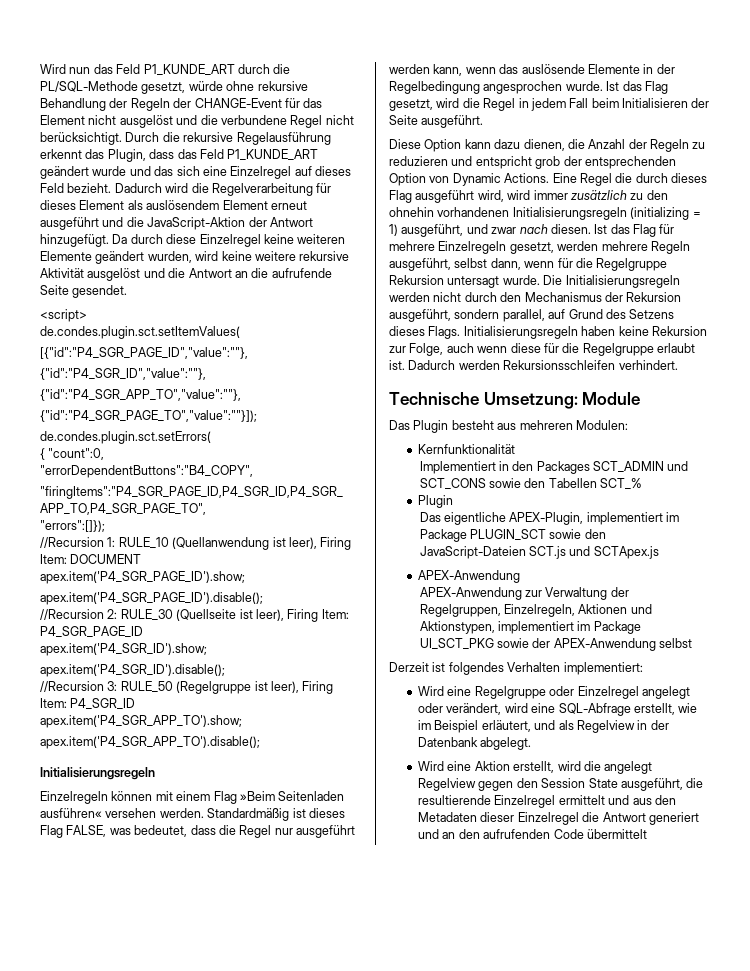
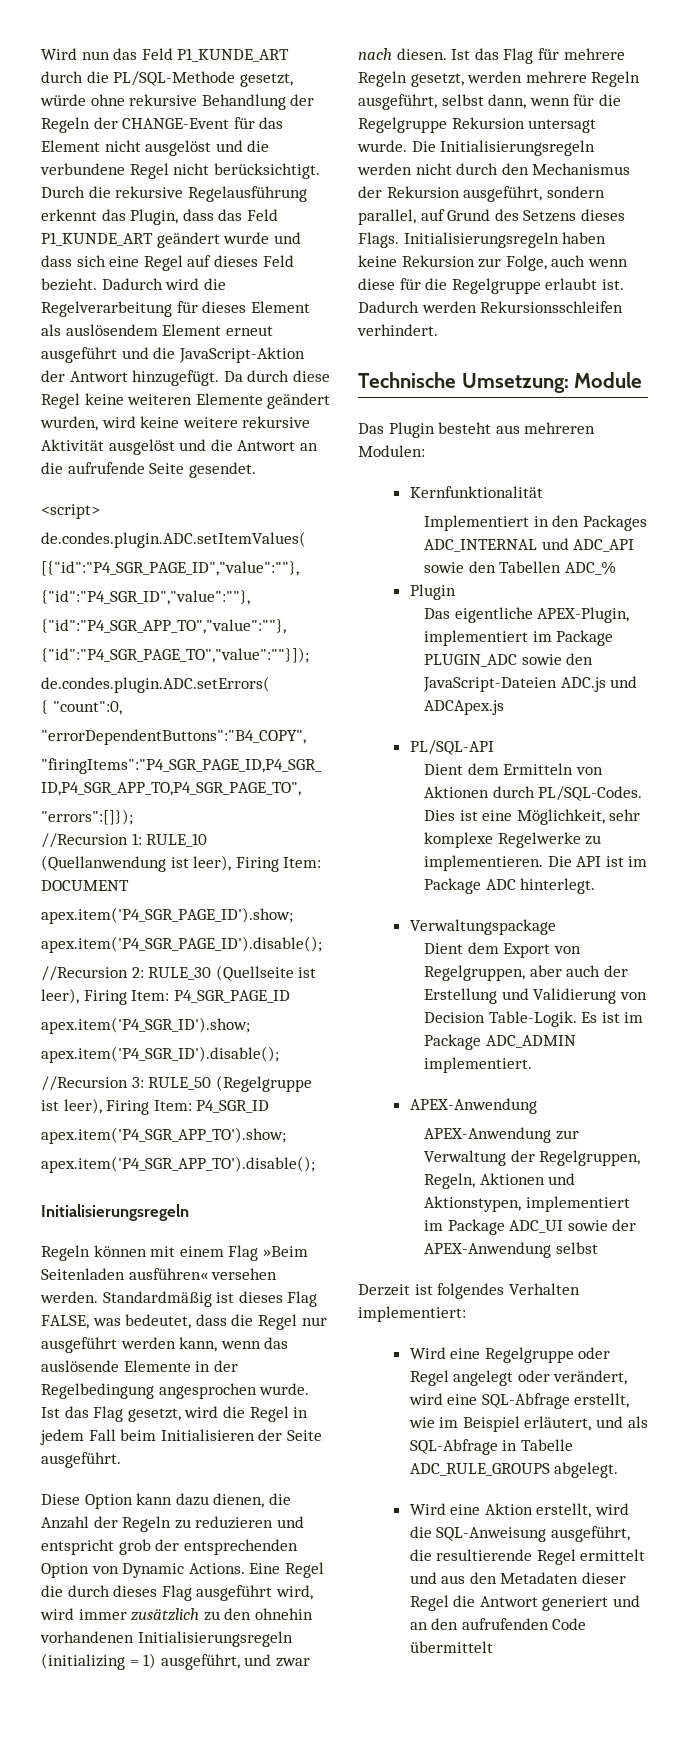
[154,166,174,176] das -> [41,255,72,267] dass
[230,166,292,179] Einzelregel -> [143,255,183,271] Regel
[199,234,261,247] Einzelregel -> [41,393,80,409] Regel
[40,326,240,339] de.condes.plugin.sct.setItemValues( -> [41,531,306,548] de.condes.plugin.ADC.setItemValues(
[40,431,211,444] de.condes.plugin.sct.setErrors( -> [41,676,270,693] de.condes.plugin.ADC.setErrors(
[40,791,108,804] Einzelregeln -> [41,1245,90,1261] Regeln
[438,241,507,254] Einzelregeln -> [358,71,407,87] Regeln
[593,461,689,472] [419,478,486,489] SCT_ADMIN und SCT_CONS -> [423,538,635,552] ADC_INTERNAL und ADC_API
[600,478,643,489] SCT_% -> [564,561,616,575] ADC_%
[469,529,546,540] PLUGIN_SCT -> [423,654,517,667] PLUGIN_ADC
[528,546,659,559] SCT.js und SCTApex.js -> [560,676,638,692] [423,700,504,715] [409,740,494,755] [423,763,603,775] [423,786,643,801] [423,809,641,825] [423,832,602,848] [423,855,648,871] [423,878,596,894] [409,919,556,935] [423,942,581,958] [423,965,628,981] [423,988,647,1004] [423,1011,644,1027] [423,1034,576,1050] [423,1057,532,1073] ADC.js und ADCApex.js // PL/SQL-API // Dient dem Ermitteln von Aktionen durch PL/SQL-Codes. Dies ist eine Möglichkeit, sehr komplexe Regelwerke zu implementieren. Die API ist im Package ADC hinterlegt. // Verwaltungspackage // Dient dem Export von Regelgruppen, aber auch der Erstellung und Validierung von Decision Table-Logik. Es ist im Package ADC_ADMIN implementiert.
[503,604,575,617] Einzelregeln, -> [423,1173,475,1189] Regeln,
[419,638,494,649] UI_SCT_PKG -> [509,1220,564,1233] ADC_UI
[577,686,639,699] Einzelregel -> [409,1370,449,1386] Regel
[576,720,669,733] [418,737,479,747] Regelview in der Datenbank -> [409,1439,573,1455] [409,1463,550,1476] SQL-Abfrage in Tabelle ADC_RULE_GROUPS
[604,761,653,774] [418,778,618,791] angelegt Regelview gegen den Session State -> [436,1527,547,1542] SQL-Anweisung
[494,795,556,808] Einzelregel -> [536,1549,576,1565] Regel
[517,812,579,825] Einzelregel -> [409,1595,449,1611] Regel

